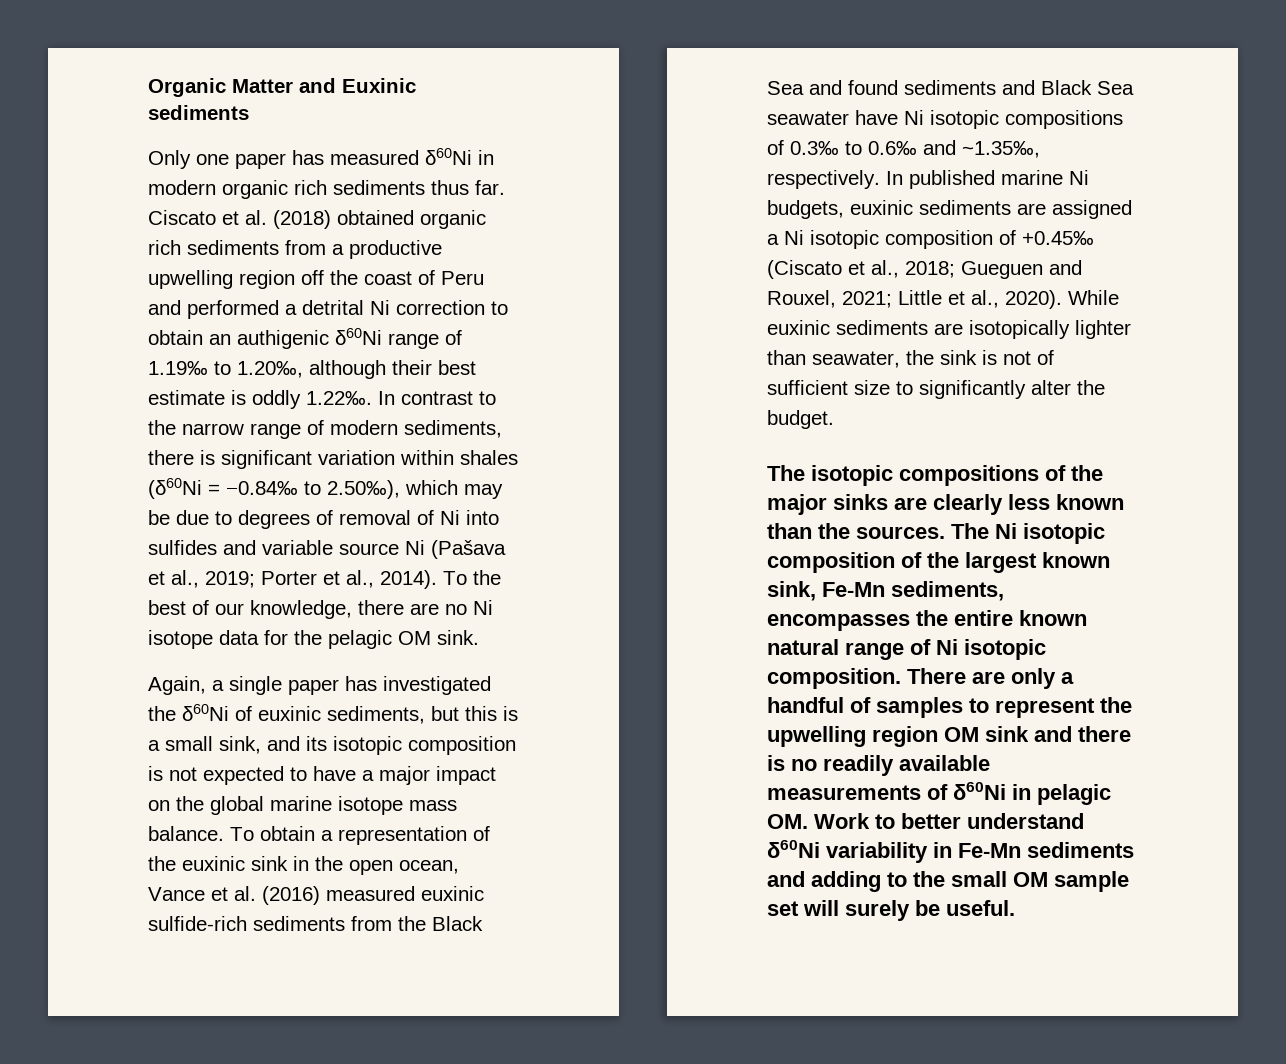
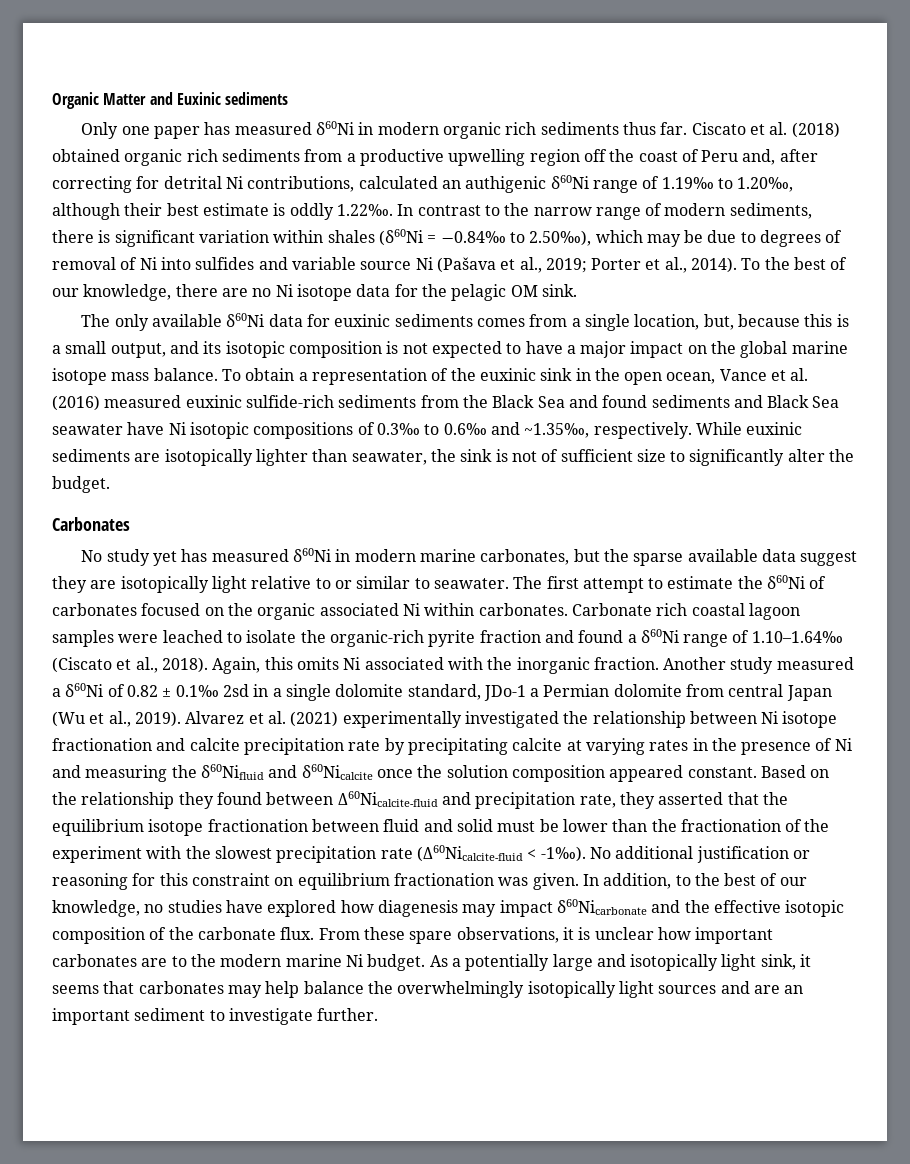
[148,300,508,319] [148,330,203,345] and performed a detrital Ni correction to obtain -> [742,149,818,165] [52,176,438,193] and, after correcting for detrital Ni contributions, calculated
[148,676,491,695] [148,704,459,724] Again, a single paper has investigated the δ60Ni of euxinic sediments, but -> [81,313,800,331] The only available δ60Ni data for euxinic sediments comes from a single location, but, because
[219,736,261,754] sink, -> [110,343,166,358] output,
[886,170,1089,189] [767,200,1132,219] [767,230,1094,249] [767,260,1082,279] [767,290,1062,309] In published marine Ni budgets, euxinic sediments are assigned a Ni isotopic composition of +0.45‰ (Ciscato et al., 2018; Gueguen and Rouxel, 2021; Little et al., 2020). -> (692, 430) none
[767,465,1103,486] [767,494,1124,515] [767,523,1105,544] [767,552,1110,573] [767,581,1004,601] [767,610,1087,631] [767,639,1046,660] [767,668,1074,689] [767,697,1132,718] [767,726,1131,747] [767,755,990,776] [767,782,1111,805] [767,813,1084,829] [767,840,1134,863] [767,871,1129,892] [767,900,1015,921] The isotopic compositions of the major sinks are clearly less known than the sources. The Ni isotopic composition of the largest known sink, Fe-Mn sediments, encompasses the entire known natural range of Ni isotopic composition. There are only a handful of samples to represent the upwelling region OM sink and there is no readily available measurements of δ60Ni in pelagic OM. Work to better understand δ60Ni variability in Fe-Mn sediments and adding to the small OM sample set will surely be useful. -> [52,517,130,531] [81,548,858,566] [52,575,827,593] [52,603,800,620] [52,629,843,647] [52,657,854,674] [52,683,832,701] [52,711,838,728] [52,738,852,755] [52,764,830,782] [52,791,788,809] [52,819,830,836] [52,845,810,863] [52,873,807,890] [52,899,845,917] [52,927,774,944] [52,954,812,971] [52,981,804,998] [52,1008,379,1025] Carbonates // No study yet has measured δ60Ni in modern marine carbonates, but the sparse available data suggest they are isotopically light relative to or similar to seawater. The first attempt to estimate the δ60Ni of carbonates focused on the organic associated Ni within carbonates. Carbonate rich coastal lagoon samples were leached to isolate the organic-rich pyrite fraction and found a δ60Ni range of 1.10–1.64‰ (Ciscato et al., 2018). Again, this omits Ni associated with the inorganic fraction. Another study measured a δ60Ni of 0.82 ± 0.1‰ 2sd in a single dolomite standard, JDo-1 a Permian dolomite from central Japan (Wu et al., 2019). Alvarez et al. (2021) experimentally investigated the relationship between Ni isotope fractionation and calcite precipitation rate by precipitating calcite at varying rates in the presence of Ni and measuring the δ60Nifluid and δ60Nicalcite once the solution composition appeared constant. Based on the relationship they found between Δ60Nicalcite-fluid and precipitation rate, they asserted that the equilibrium isotope fractionation between fluid and solid must be lower than the fractionation of the experiment with the slowest precipitation rate (Δ60Nicalcite-fluid < -1‰). No additional justification or reasoning for this constraint on equilibrium fractionation was given. In addition, to the best of our knowledge, no studies have explored how diagenesis may impact δ60Nicarbonate and the effective isotopic composition of the carbonate flux. From these spare observations, it is unclear how important carbonates are to the modern marine Ni budget. As a potentially large and isotopically light sink, it seems that carbonates may help balance the overwhelmingly isotopically light sources and are an important sediment to investigate further.

